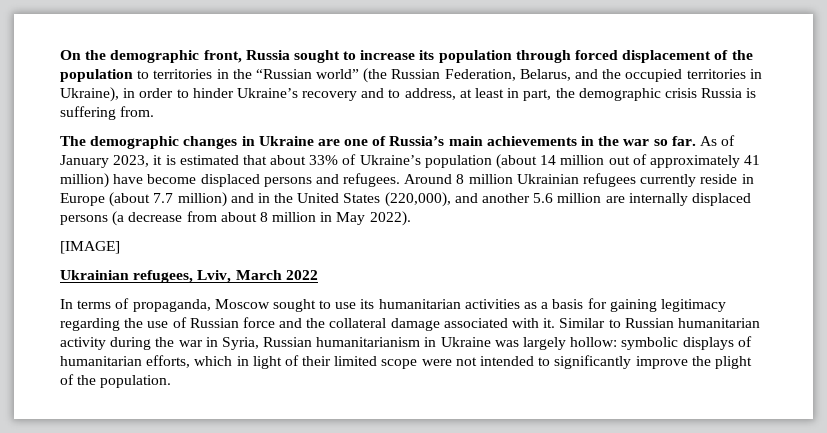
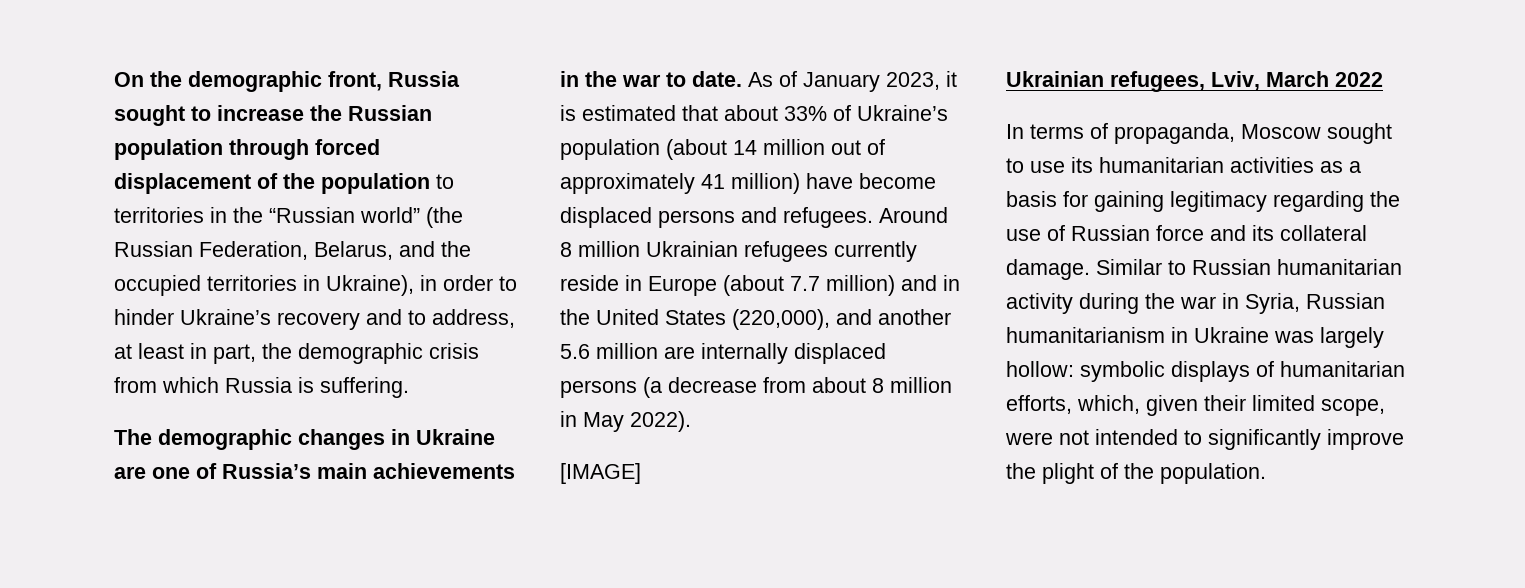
[419,50,435,60] its -> [310,105,432,121] the Russian
[701,88,757,98] [60,106,155,120] Russia is suffering from. -> [114,377,409,398] from which Russia is suffering.
[653,136,696,146] so far. -> [666,71,742,87] to date.
[306,318,556,331] the collateral damage associated with it. -> [1252,225,1367,241] [1006,259,1090,280] its collateral damage.
[194,355,299,369] which in light of -> [1077,395,1198,416] which, given
[381,359,418,369] scope -> [1321,399,1385,416] scope,

